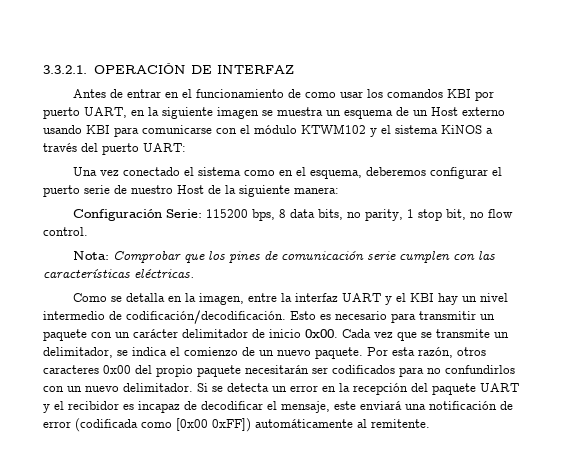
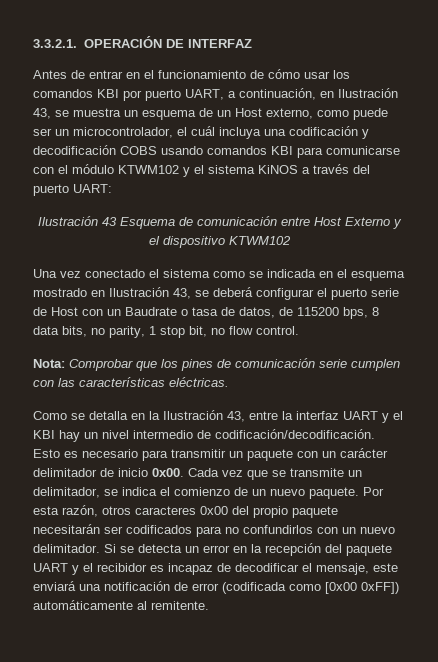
[305,92,337,98] como -> [268,69,300,79] cómo
[131,107,259,119] en la siguiente imagen -> [228,88,398,100] [33,108,51,119] a continuación, en Ilustración 43,
[462,107,505,116] [43,125,82,134] externo usando -> [266,108,388,120] [33,126,369,139] [33,145,267,155] externo, como puede ser un microcontrolador, el cuál incluya una codificación y decodificación COBS usando comandos
(186, 147) none -> [37,216,402,229] [148,236,291,248] // Ilustración 43 Esquema de comunicación entre Host Externo y el dispositivo KTWM102
[279,167,427,179] en el esquema, deberemos -> [249,269,405,281] [33,287,253,299] se indicada en el esquema mostrado en Ilustración 43, se deberá
[131,185,339,197] [73,209,203,221] nuestro Host de la siguiente manera: // Configuración Serie: -> [51,307,293,318] Host con un Baudrate o tasa de datos, de
[199,293,245,305] imagen, -> [163,410,245,422] Ilustración 43,

